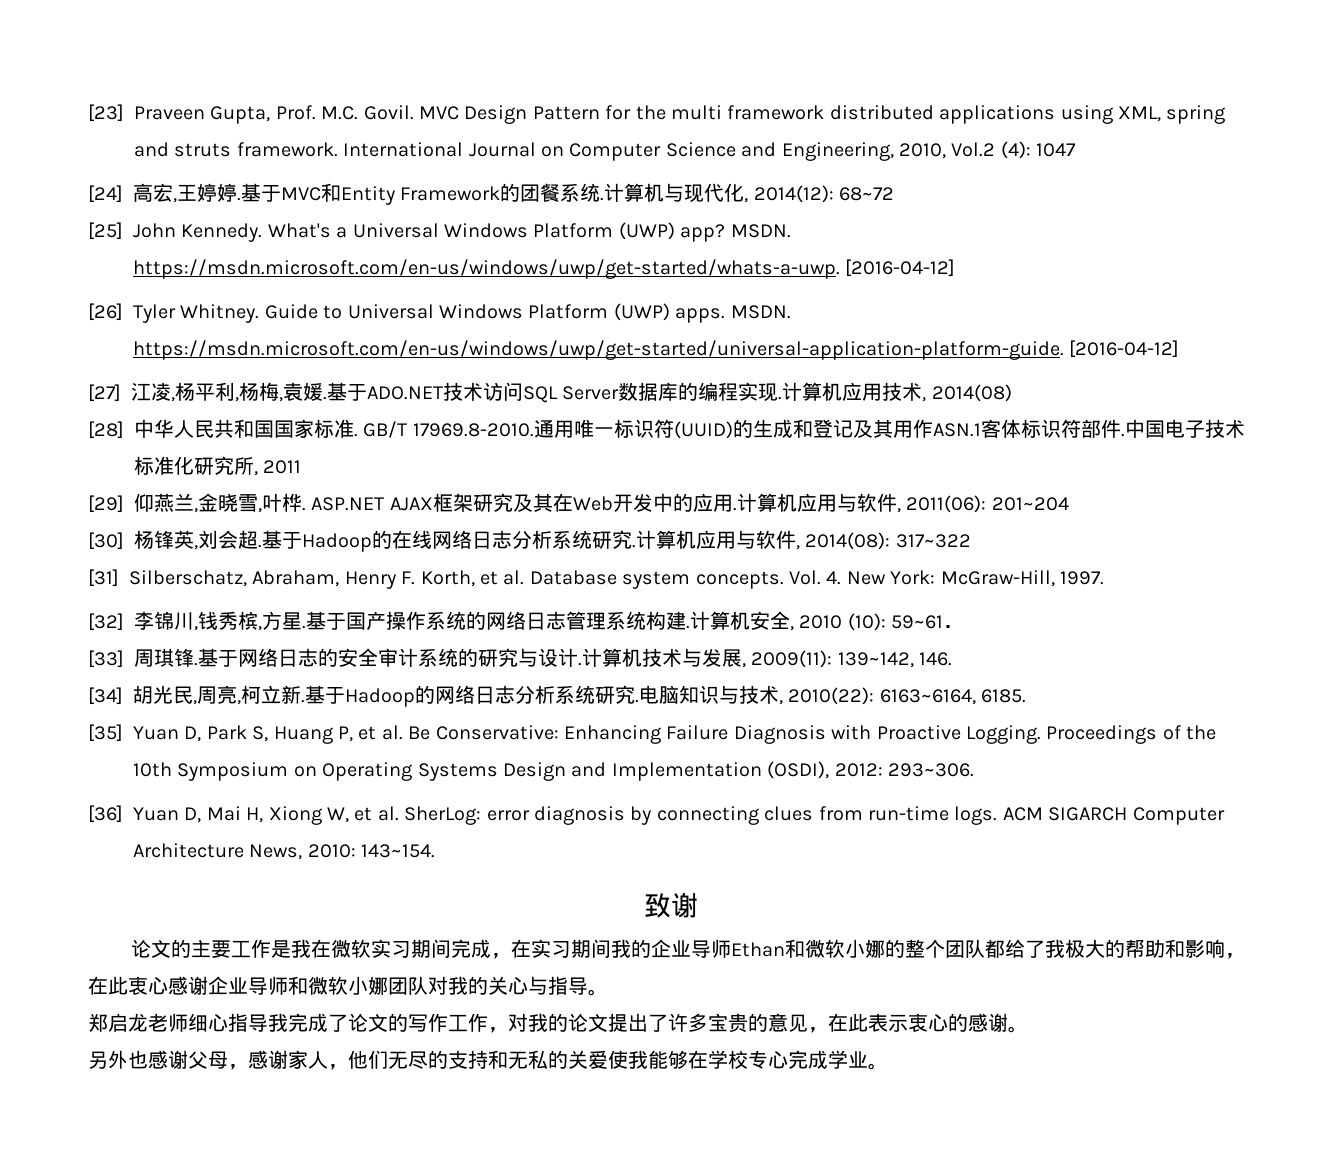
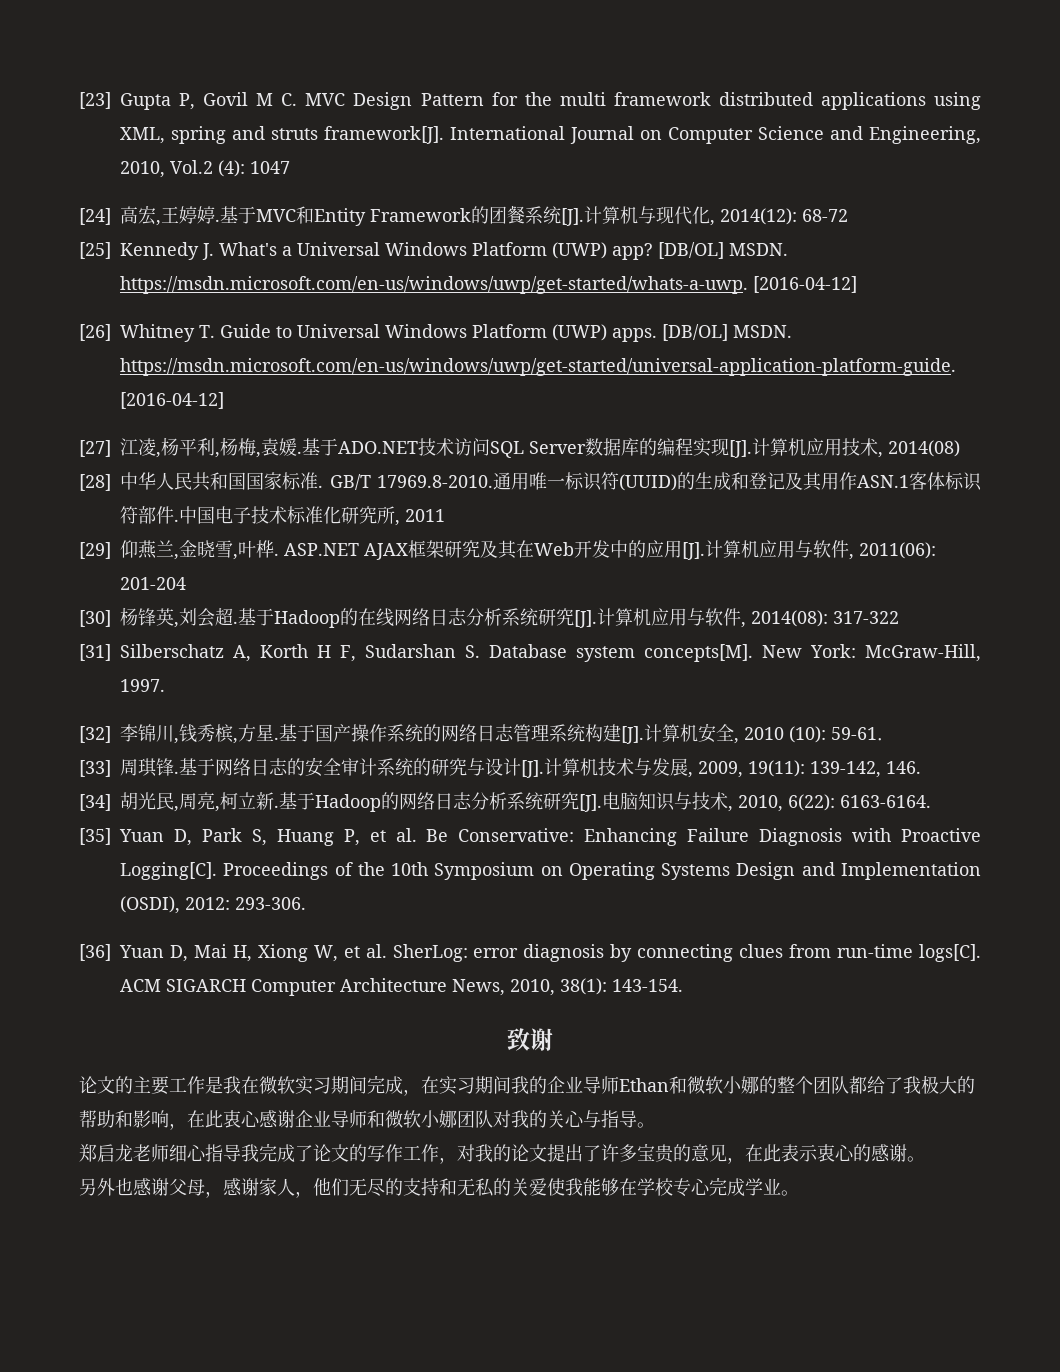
[134,105,414,124] Praveen Gupta, Prof. M.C. Govil. -> [120,92,298,110] Gupta P, Govil M C.
[236,142,338,157] framework. -> [324,126,444,144] framework[J].
[600,197,605,201] . -> [561,208,584,226] [J].
[839,187,895,201] 68~72 -> [802,209,848,222] 68-72
[133,223,263,242] John Kennedy. -> [120,242,214,260] Kennedy J.
(726, 233) none -> [658,242,724,259] [DB/OL]
[133,304,260,323] Tyler Whitney. -> [120,324,215,342] Whitney T.
(726, 315) none -> [662,324,728,341] [DB/OL]
[778,396,783,400] . -> [729,440,752,458] [J].
[732,507,737,511] . -> [682,542,705,560] [J].
[991,497,1069,511] 201~204 -> [120,577,186,590] 201-204
[632,544,636,548] . -> [574,610,597,628] [J].
[895,534,971,548] 317~322 -> [833,611,899,624] 317-322
[129,570,842,589] Silberschatz, Abraham, Henry F. Korth, et al. Database system concepts. Vol. 4. -> [120,644,753,662] Silberschatz A, Korth H F, Sudarshan S. Database system concepts[M].
[686,625,690,629] . -> [621,726,644,744] [J].
[891,615,944,629] 59~61 -> [831,727,877,740] 59-61
[578,662,582,666] . -> [521,760,544,778] [J].
[751,650,914,668] 2009(11): 139~142, -> [698,760,881,778] 2009, 19(11): 139-142,
[635,699,639,703] . -> [579,794,602,812] [J].
[788,687,1027,705] 2010(22): 6163~6164, 6185. -> [738,794,931,812] 2010, 6(22): 6163-6164.
[965,725,1041,744] Logging. -> [120,862,217,880] Logging[C].
[887,763,974,777] 293~306. -> [235,897,306,910] 293-306.
[954,806,998,825] logs. -> [919,944,981,962] logs[C].
[307,844,436,858] 2010: 143~154. -> [510,978,683,996] 2010, 38(1): 143-154.

